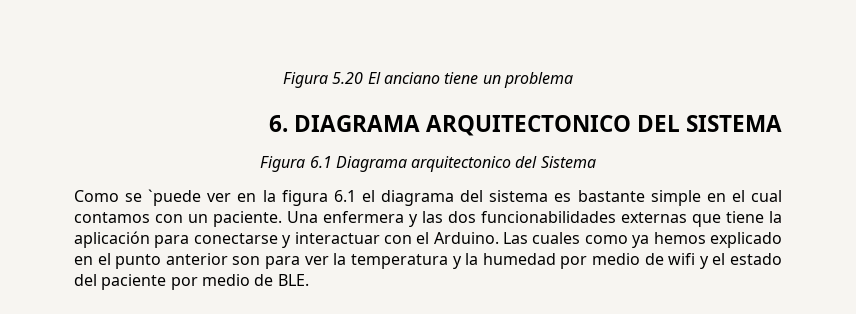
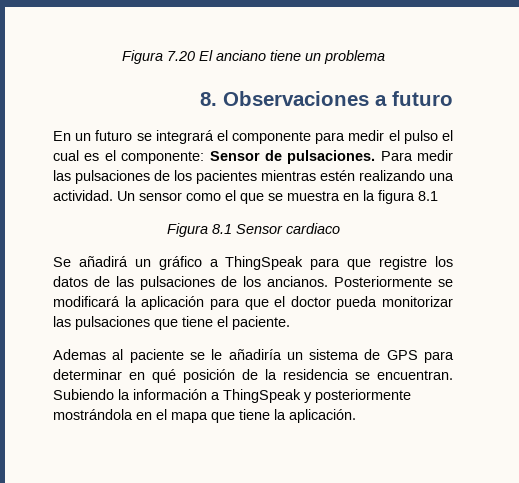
[283,72,364,88] Figura 5.20 -> [121,50,195,64] Figura 7.20
[268,115,783,136] [260,156,596,172] [74,189,783,206] [74,211,782,227] [74,231,783,248] [74,253,782,269] [74,274,309,290] 6. DIAGRAMA ARQUITECTONICO DEL SISTEMA // Figura 6.1 Diagrama arquitectonico del Sistema // Como se `puede ver en la figura 6.1 el diagrama del sistema es bastante simple en el cual contamos con un paciente. Una enfermera y las dos funcionabilidades externas que tiene la aplicación para conectarse y interactuar con el Arduino. Las cuales como ya hemos explicado en el punto anterior son para ver la temperatura y la humedad por medio de wifi y el estado del paciente por medio de BLE. -> [200,91,453,106] [53,130,454,144] [53,150,453,164] [53,170,454,184] [53,190,438,204] [166,223,340,237] [53,256,454,270] [53,276,453,290] [53,296,453,310] [53,316,290,330] [53,349,455,363] [53,369,453,383] [53,389,411,403] [53,409,356,423] 8. Observaciones a futuro // En un futuro se integrará el componente para medir el pulso el cual es el componente: Sensor de pulsaciones. Para medir las pulsaciones de los pacientes mientras estén realizando una actividad. Un sensor como el que se muestra en la figura 8.1 // Figura 8.1 Sensor cardiaco // Se añadirá un gráfico a ThingSpeak para que registre los datos de las pulsaciones de los ancianos. Posteriormente se modificará la aplicación para que el doctor pueda monitorizar las pulsaciones que tiene el paciente. // Ademas al paciente se le añadiría un sistema de GPS para determinar en qué posición de la residencia se encuentran. Subiendo la información a ThingSpeak y posteriormente mostrándola en el mapa que tiene la aplicación.

